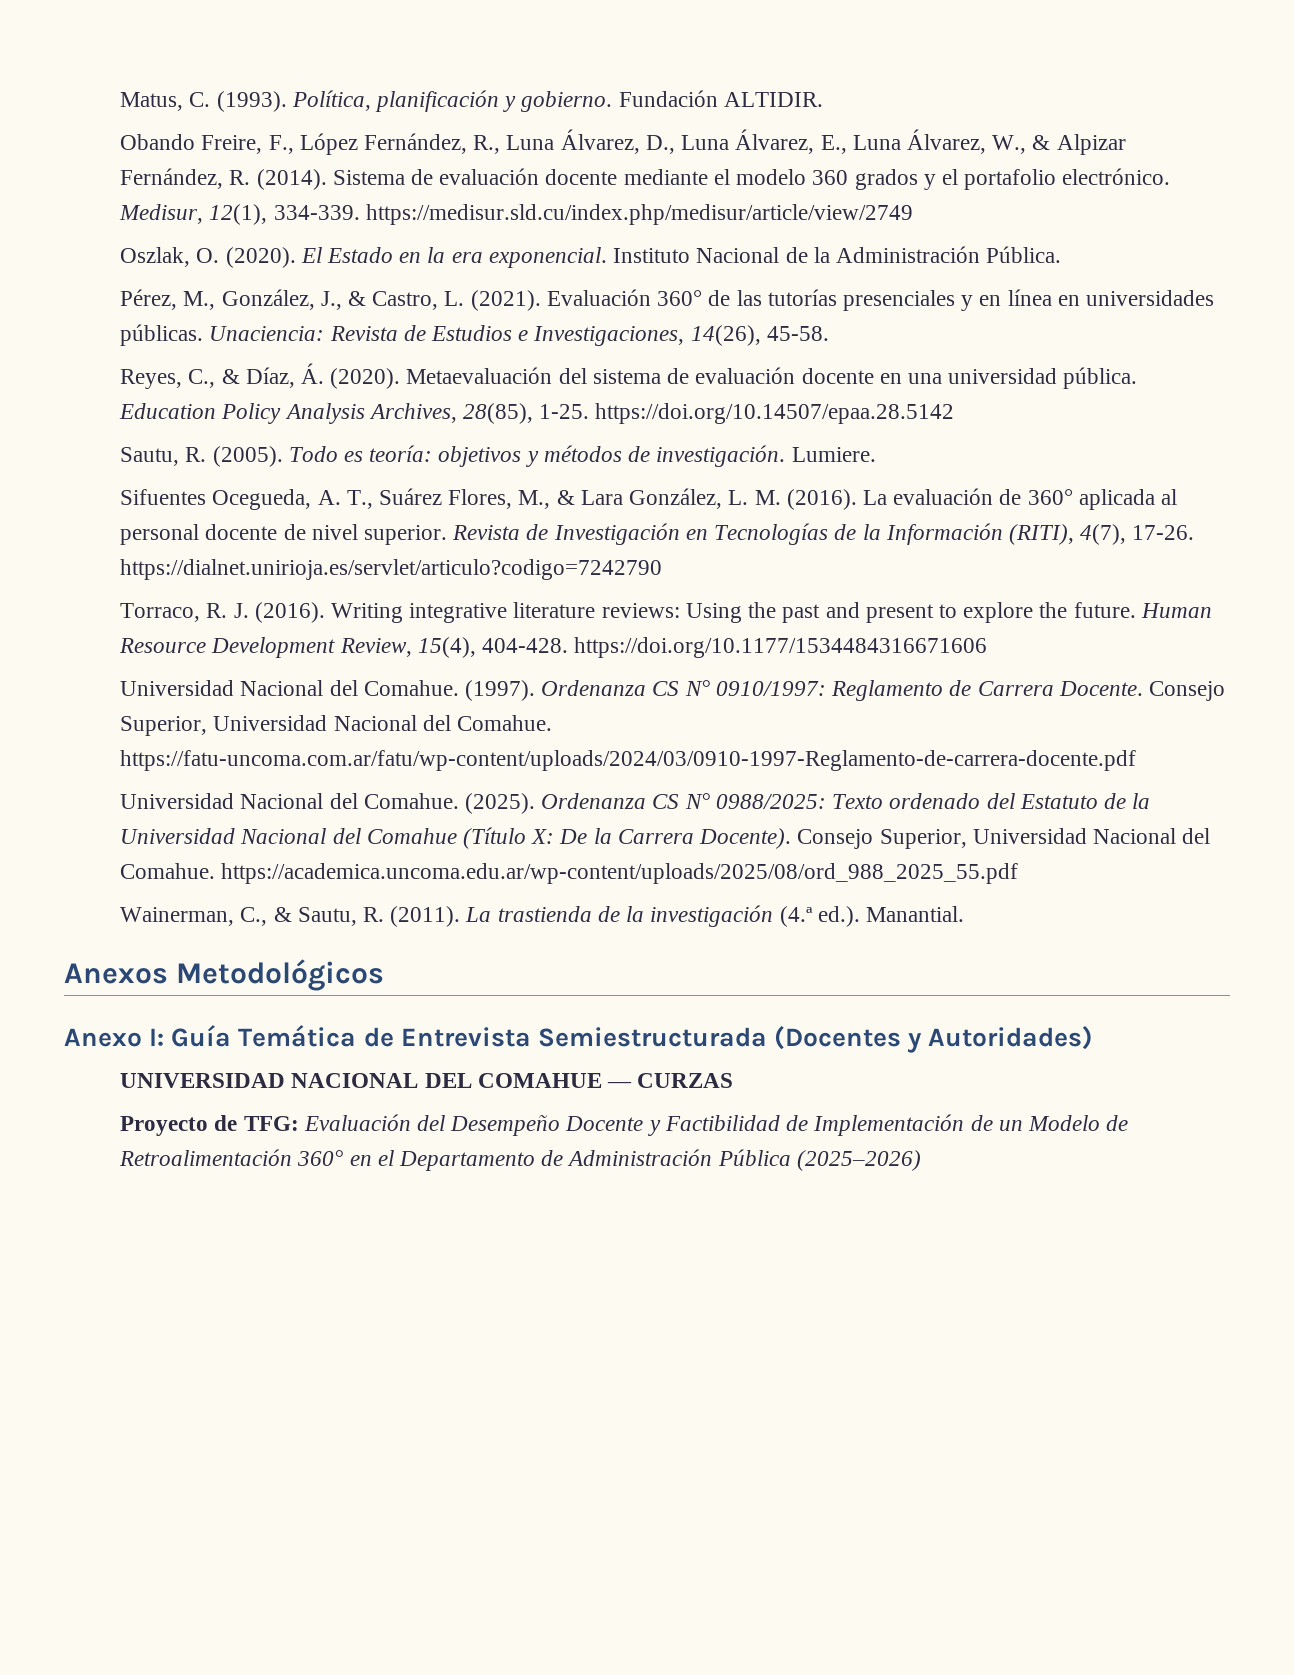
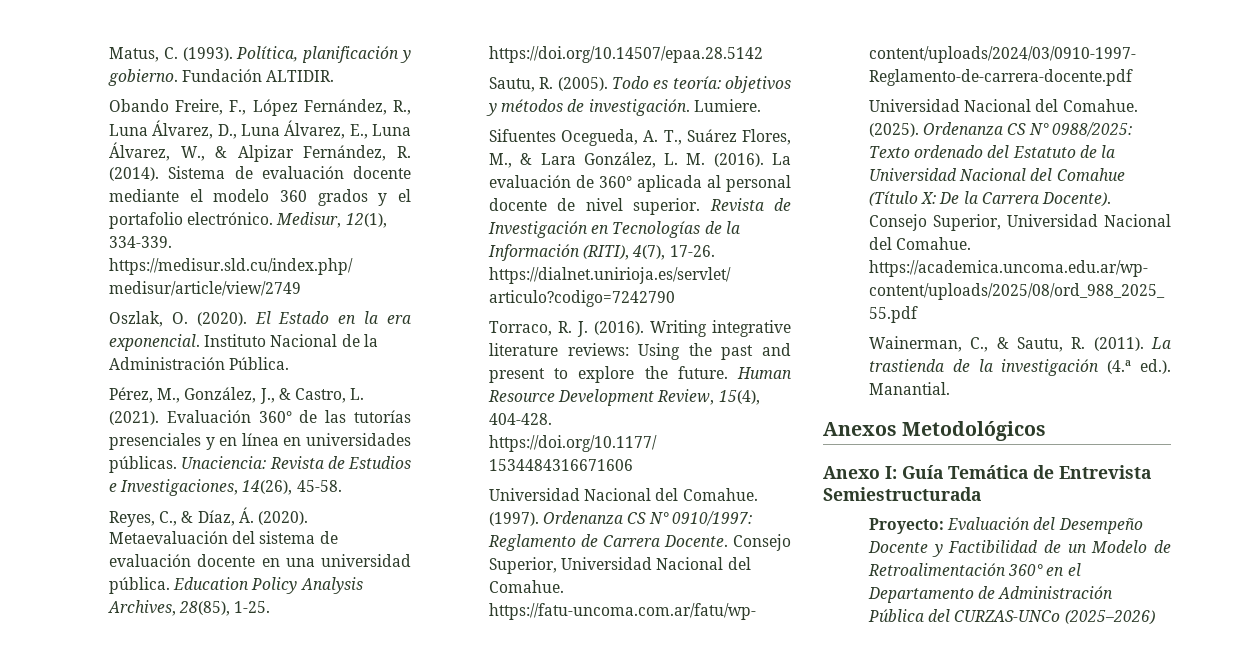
[774,1026,1094,1053] [120,1073,734,1088] [120,1115,299,1136] (Docentes y Autoridades) // UNIVERSIDAD NACIONAL DEL COMAHUE — CURZAS // Proyecto de TFG: -> [869,518,945,534] // Proyecto:
[813,1114,993,1136] Implementación de -> (1062, 546) none
(791, 1157) none -> [928,609,1061,622] del CURZAS-UNCo

